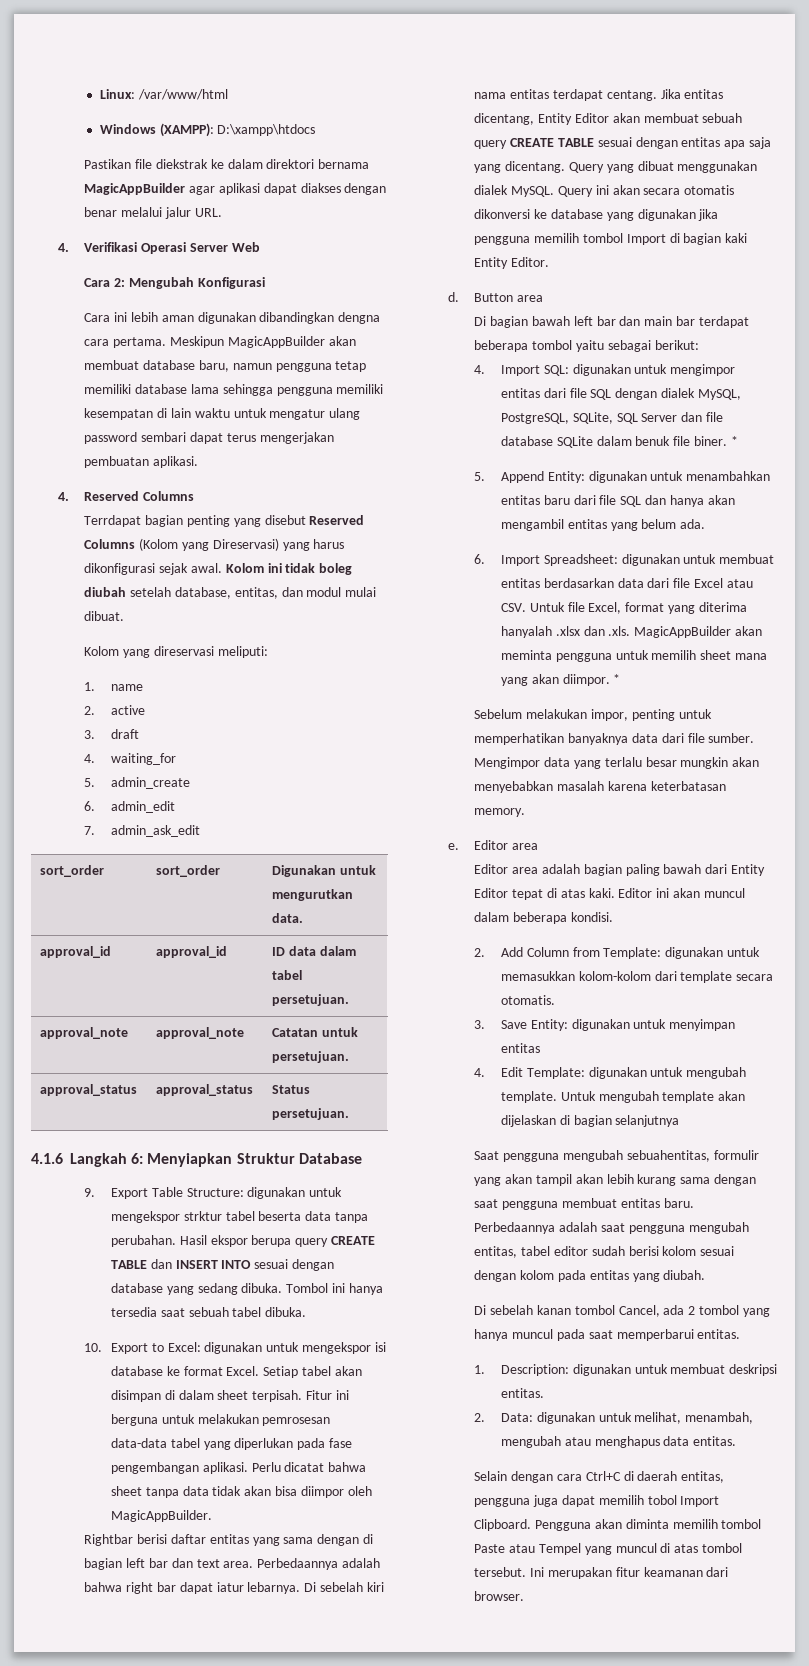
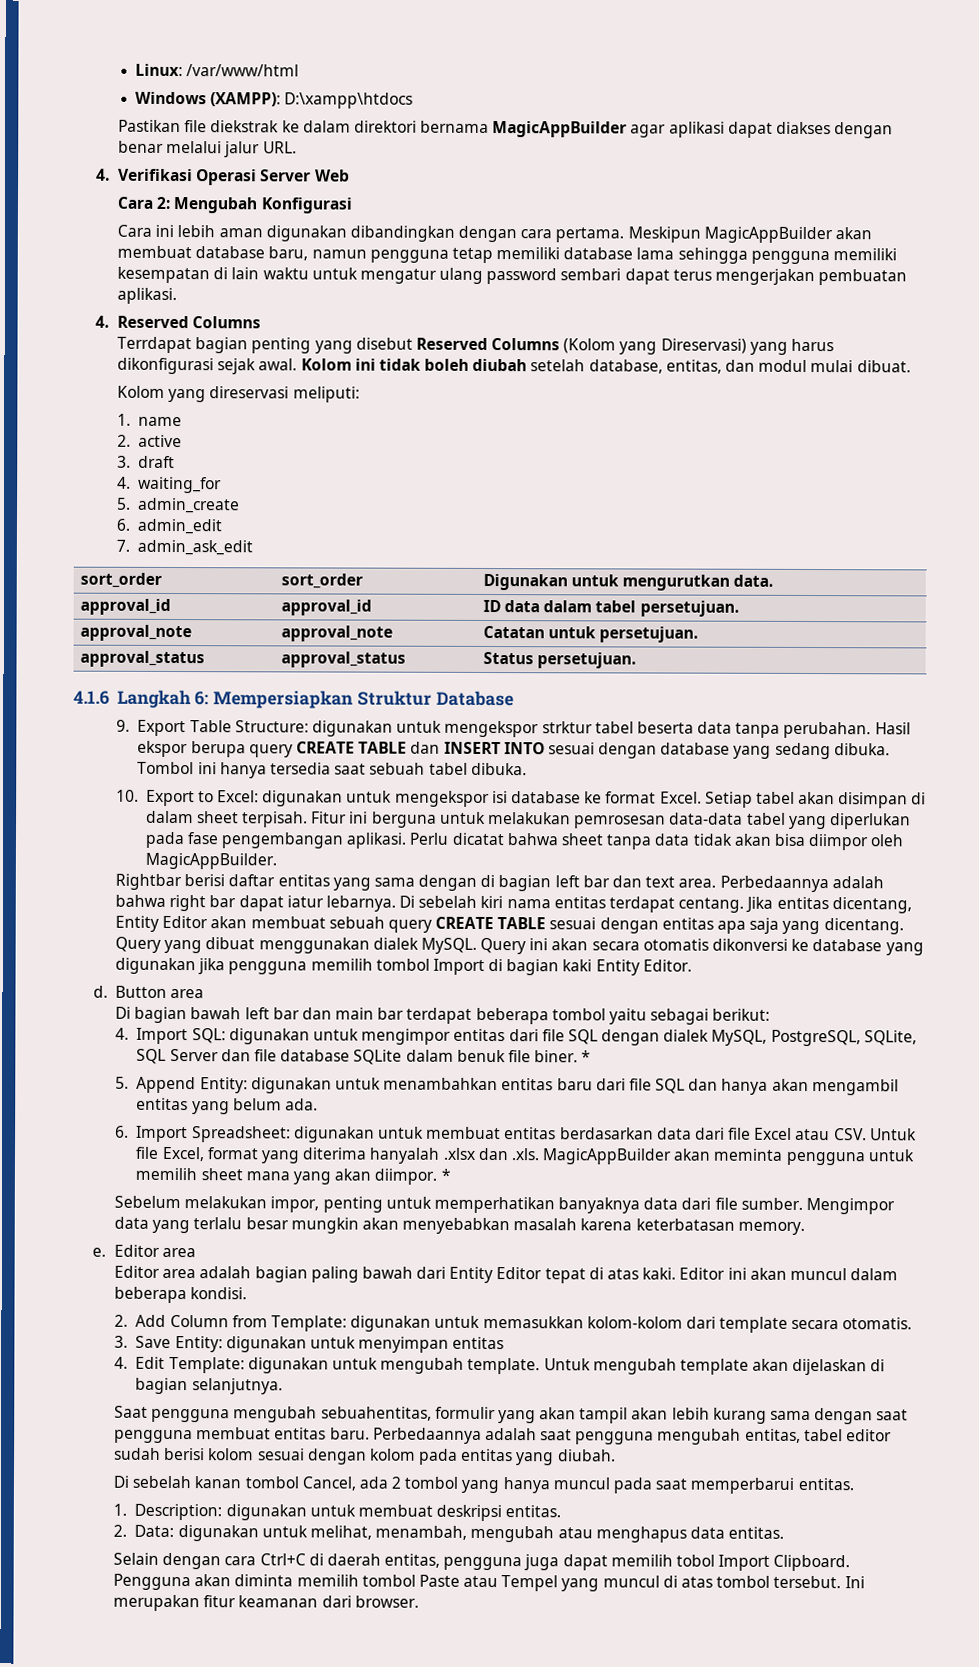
[338,312,381,324] dengna -> [458,225,518,243] dengan
[319,563,353,575] boleg -> [424,358,470,371] boleh
[147,1153,233,1167] Menyiapkan -> [213,690,354,709] Mempersiapkan
[615,1115,680,1127] selanjutnya -> [191,1378,283,1395] selanjutnya.

